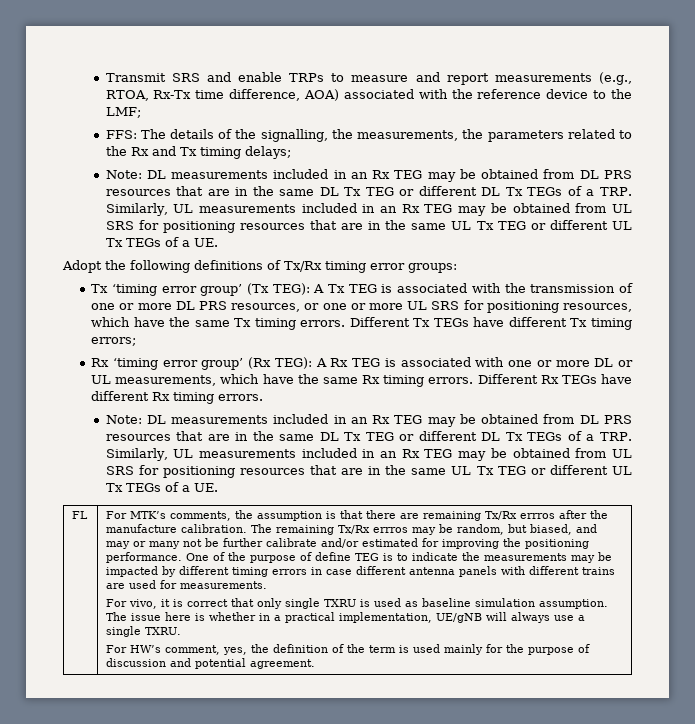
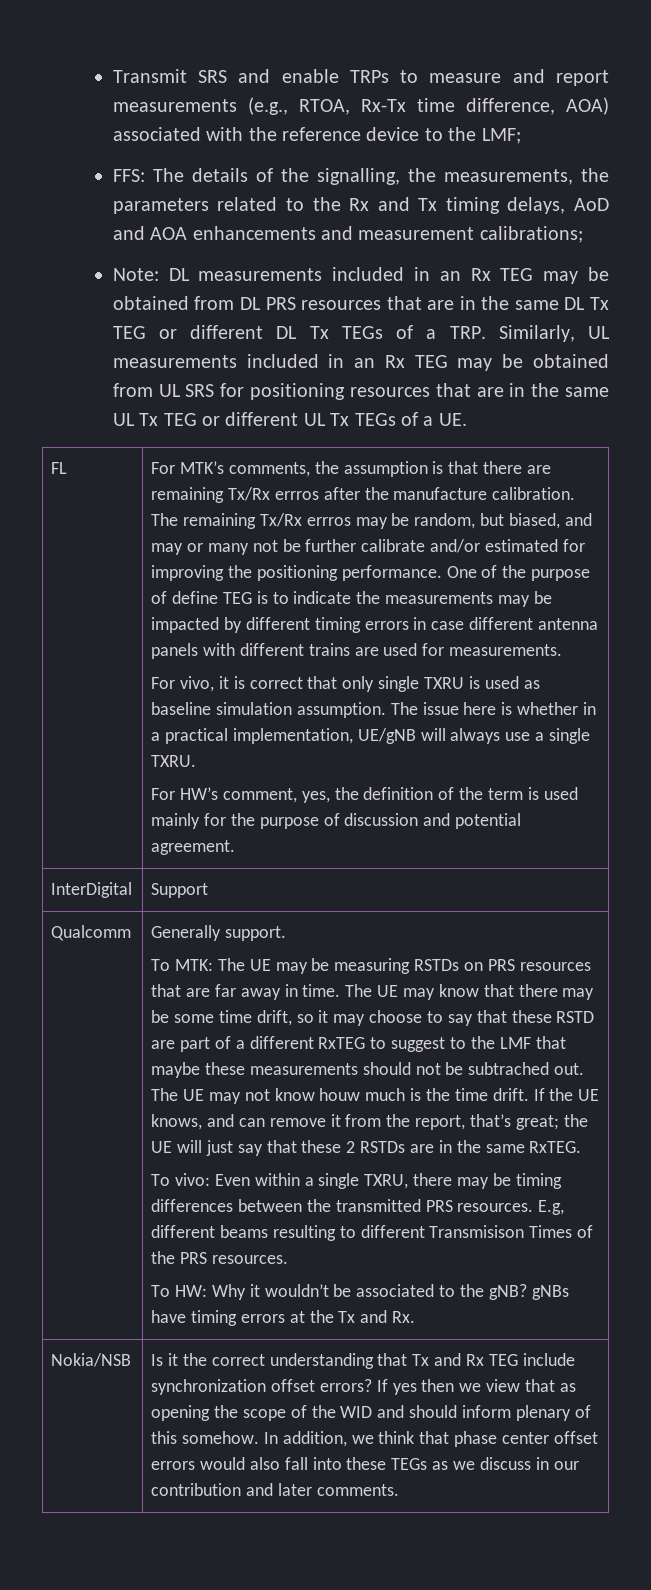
[244,146,291,159] [105,169,632,182] [105,186,633,196] [105,203,632,216] [105,220,633,233] [105,237,218,247] [62,260,457,273] [91,283,633,296] [91,300,632,313] [91,317,632,330] [91,337,137,346] [91,357,634,370] [91,374,632,387] [91,391,264,404] delays; // Note: DL measurements included in an Rx TEG may be obtained from DL PRS resources that are in the same DL Tx TEG or different DL Tx TEGs of a TRP. Similarly, UL measurements included in an Rx TEG may be obtained from UL SRS for positioning resources that are in the same UL Tx TEG or different UL Tx TEGs of a UE. // Adopt the following definitions of Tx/Rx timing error groups: // Tx ‘timing error group’ (Tx TEG): A Tx TEG is associated with the transmission of one or more DL PRS resources, or one or more UL SRS for positioning resources, which have the same Tx timing errors. Different Tx TEGs have different Tx timing errors; // Rx ‘timing error group’ (Rx TEG): A Rx TEG is associated with one or more DL or UL measurements, which have the same Rx timing errors. Different Rx TEGs have different Rx timing errors. -> [507,197,609,214] [112,226,583,243] delays, AoD and AOA enhancements and measurement calibrations;
(316, 664) none -> [51,882,133,898] [151,883,209,898] [51,925,132,941] [151,925,287,941] [151,958,591,974] [151,984,595,1000] [151,1010,595,1026] [151,1036,566,1052] [151,1062,585,1078] [151,1088,600,1104] [151,1114,588,1130] [151,1140,582,1156] [151,1173,562,1189] [151,1199,565,1215] [151,1225,594,1241] [151,1251,288,1264] [151,1284,569,1300] [151,1310,416,1326] [51,1353,132,1367] [151,1353,575,1369] [151,1379,576,1395] [151,1405,591,1421] [151,1431,598,1447] [151,1457,579,1470] [151,1483,399,1496] // InterDigital | Support // Qualcomm | Generally support. // To MTK: The UE may be measuring RSTDs on PRS resources that are far away in time. The UE may know that there may be some time drift, so it may choose to say that these RSTD are part of a different RxTEG to suggest to the LMF that maybe these measurements should not be subtrached out. The UE may not know houw much is the time drift. If the UE knows, and can remove it from the report, that’s great; the UE will just say that these 2 RSTDs are in the same RxTEG. // To vivo: Even within a single TXRU, there may be timing differences between the transmitted PRS resources. E.g, different beams resulting to different Transmisison Times of the PRS resources. // To HW: Why it wouldn’t be associated to the gNB? gNBs have timing errors at the Tx and Rx. // Nokia/NSB | Is it the correct understanding that Tx and Rx TEG include synchronization offset errors? If yes then we view that as opening the scope of the WID and should inform plenary of this somehow. In addition, we think that phase center offset errors would also fall into these TEGs as we discuss in our contribution and later comments.

